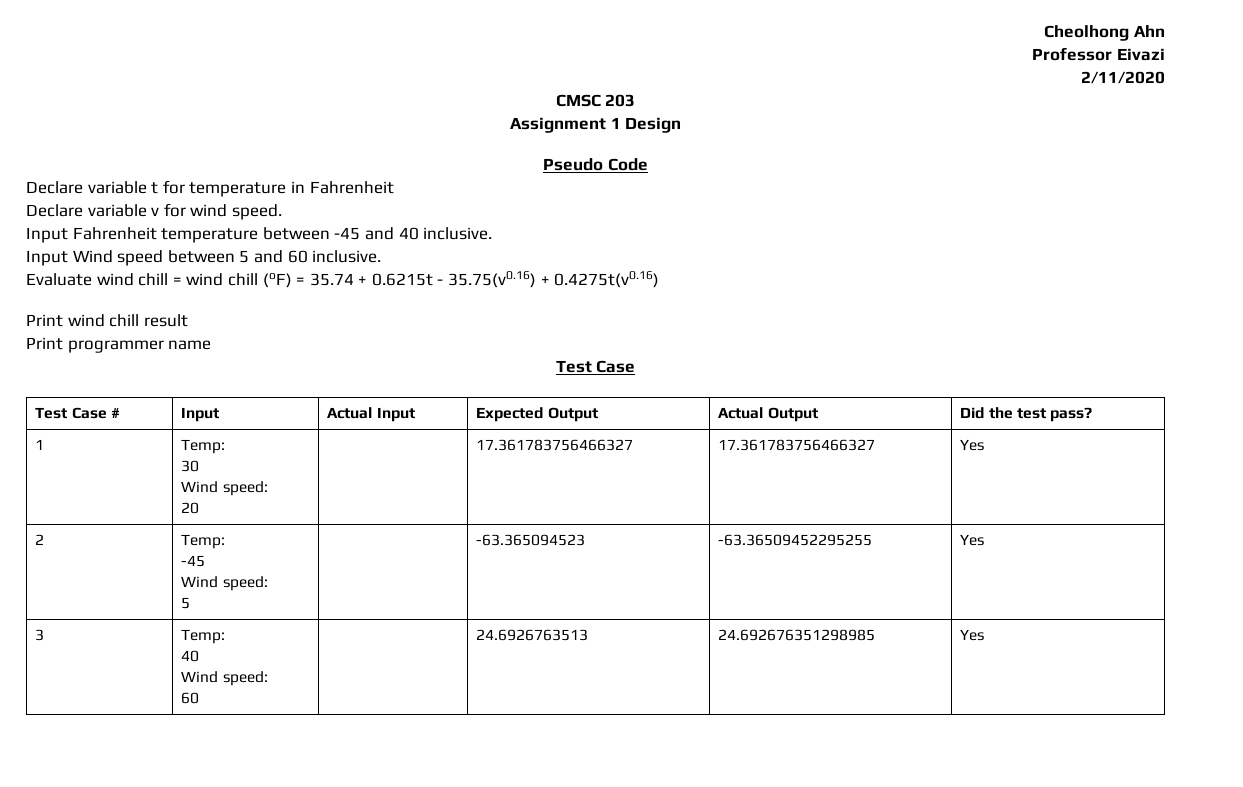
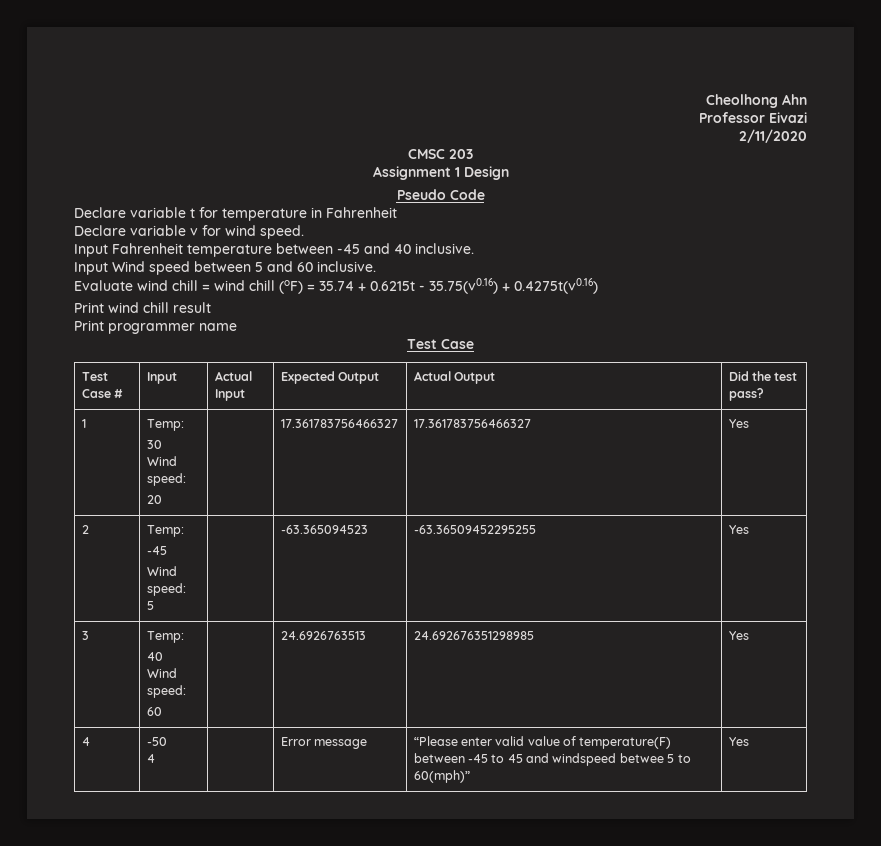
(985, 635) none -> [81,737,90,746] [146,737,167,746] [146,754,155,763] [280,737,367,749] [413,736,672,749] [413,753,691,766] [413,770,470,783] [728,737,749,746] // 4 | -50 // 4 | | Error message | “Please enter valid value of temperature(F) between -45 to 45 and windspeed betwee 5 to 60(mph)” | Yes

